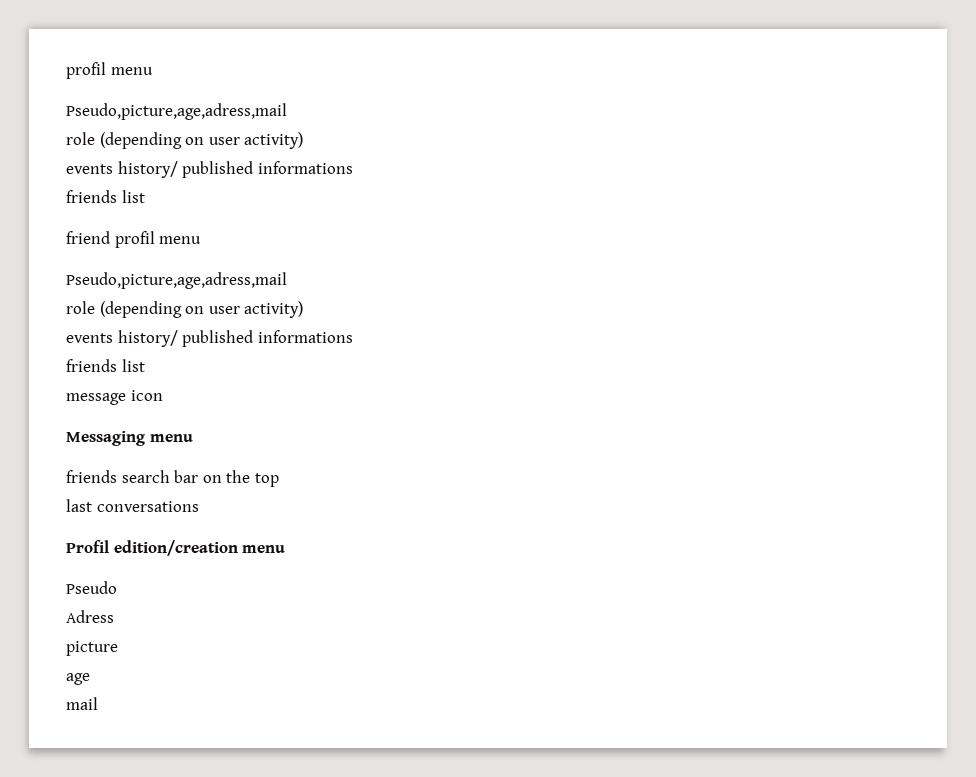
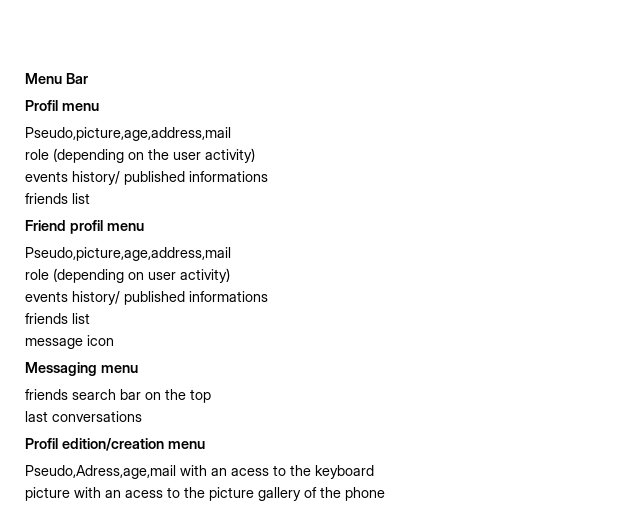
[66,62,153,79] [66,103,287,120] [66,132,304,149] [66,161,353,178] [66,190,145,203] [66,231,202,248] [66,272,287,289] profil menu // Pseudo,picture,age,adress,mail // role (depending on user activity) // events history/ published informations // friends list // friend profil menu // Pseudo,picture,age,adress,mail -> [25,73,88,84] [25,100,99,111] [25,127,231,141] [25,148,255,163] [25,171,268,185] [25,193,90,204] [25,220,144,234] [25,247,231,261] Menu Bar // Profil menu // Pseudo,picture,age,address,mail // role (depending on the user activity) // events history/ published informations // friends list // Friend profil menu // Pseudo,picture,age,address,mail
[66,581,117,594] [66,610,114,623] [66,641,118,656] [66,673,90,685] [66,697,98,710] Pseudo // Adress // picture // age // mail -> [25,465,374,479] [25,487,385,501] Pseudo,Adress,age,mail with an acess to the keyboard // picture with an acess to the picture gallery of the phone

